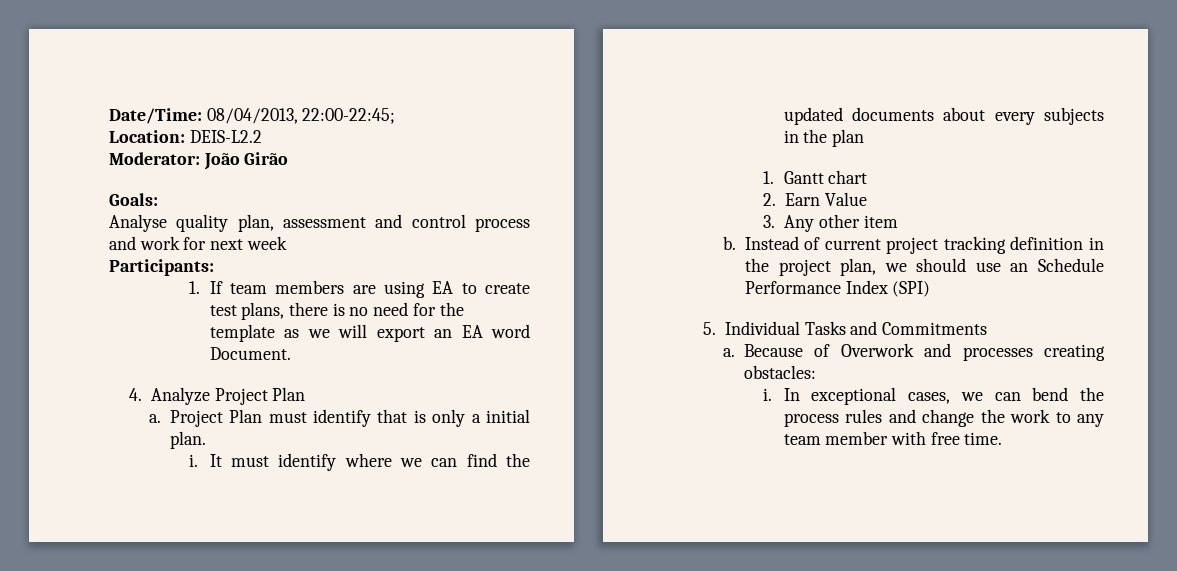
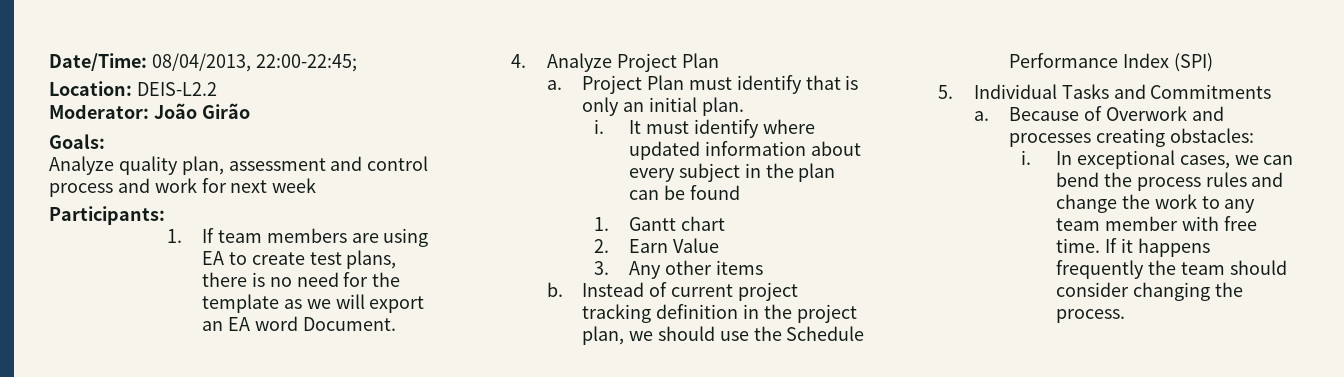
[109,214,167,232] Analyse -> [49,156,114,175] Analyze
[471,414,481,423] a -> [623,102,645,112] an
[399,453,530,467] [783,107,934,125] we can find the updated documents -> [628,141,806,160] updated information
[1044,107,1104,125] subjects -> [678,163,740,182] subject
(864, 138) none -> [628,185,740,200] can be found
[863,215,898,228] item -> [715,260,763,275] items
[1010,263,1029,272] an -> [753,326,782,341] the
(1003, 438) none -> [1104,238,1210,257] [1055,260,1287,279] [1055,282,1243,301] [1055,309,1125,323] If it happens frequently the team should consider changing the process.

